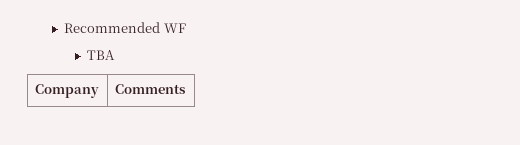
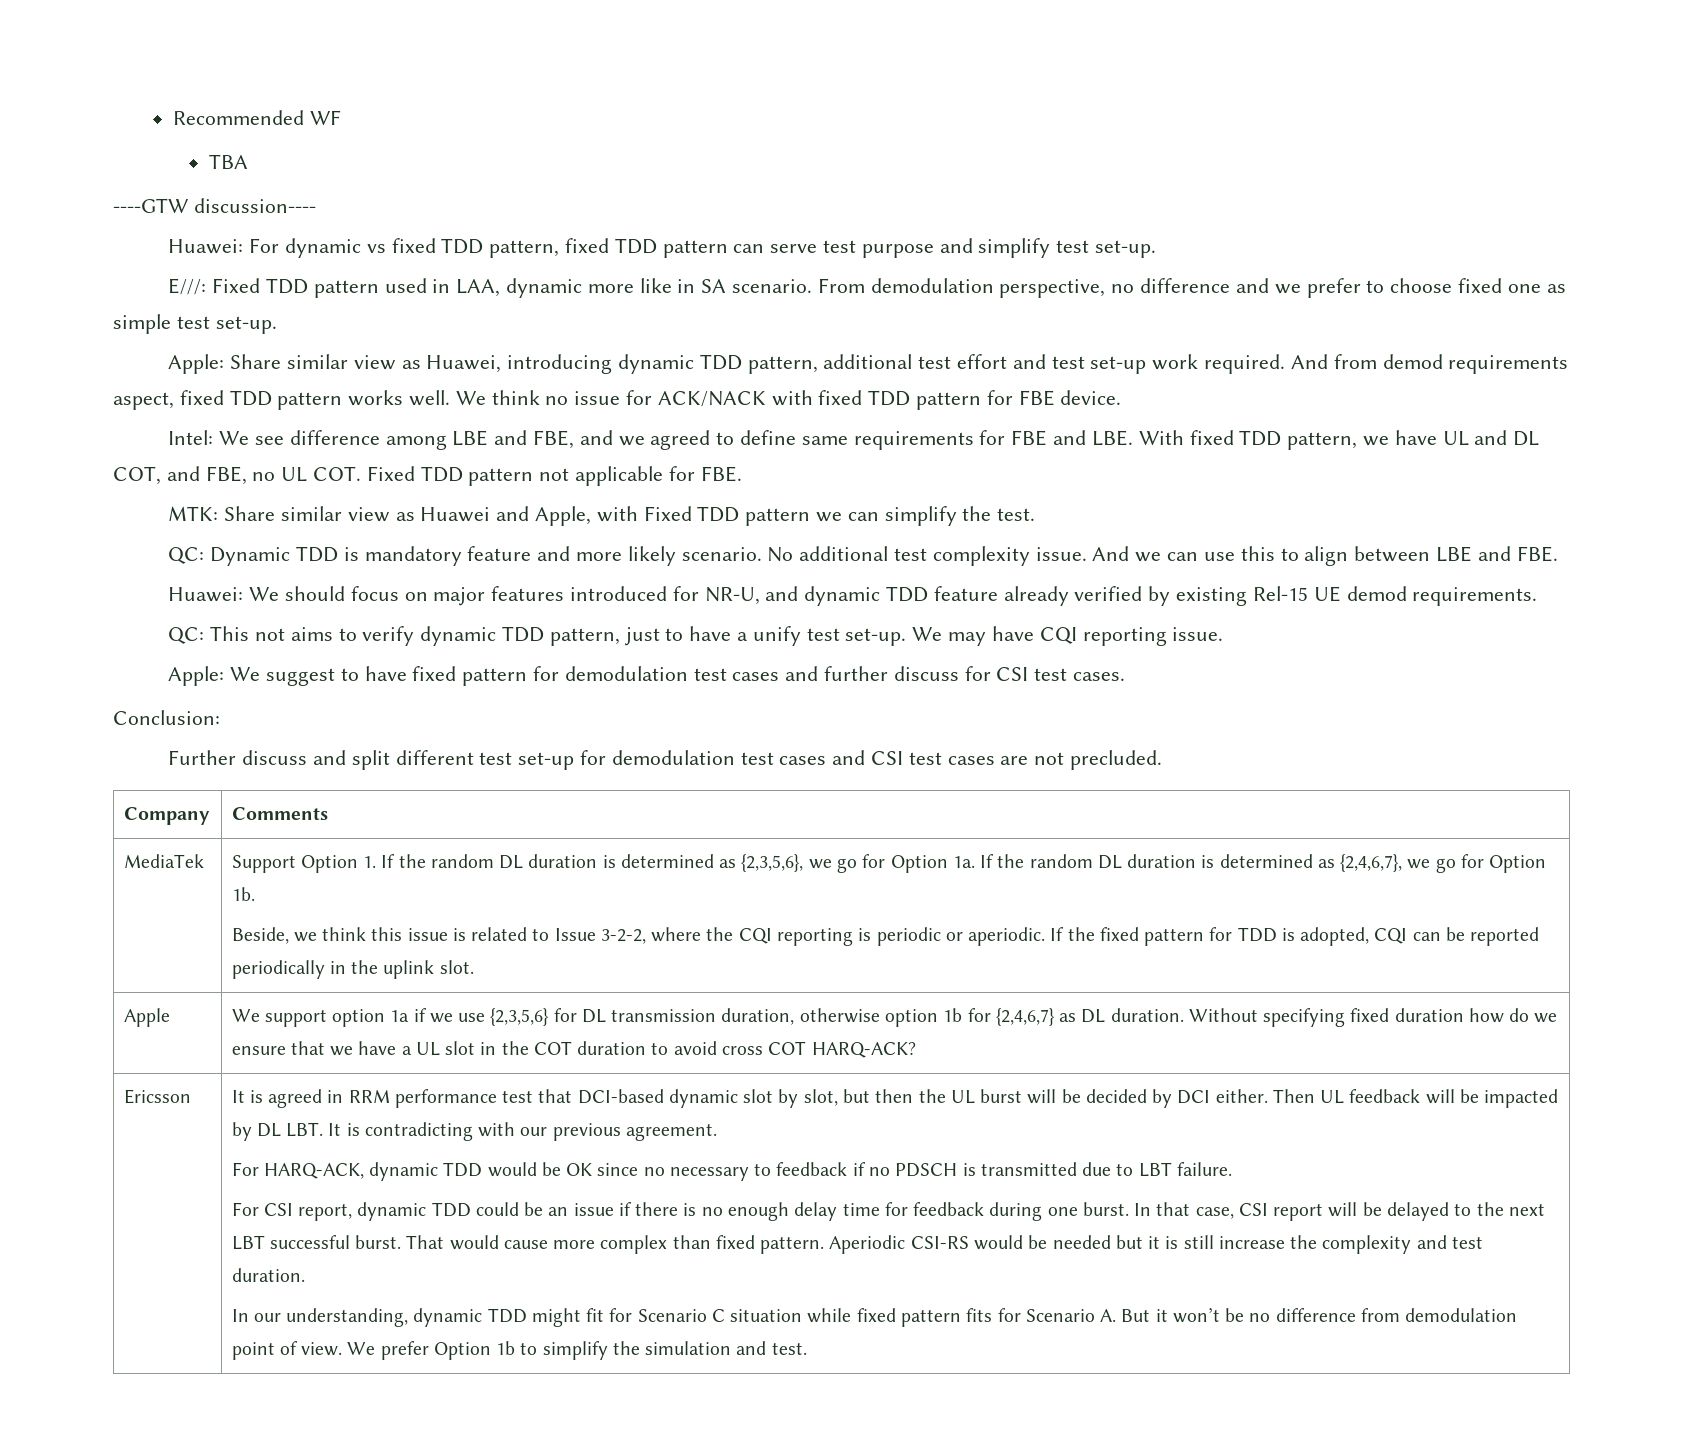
[34,84,99,98] [114,84,186,94] // Company | Comments -> [113,198,316,213] [168,238,1157,258] [168,278,1566,298] [113,314,277,334] [168,354,1569,374] [113,390,1122,410] [168,430,1540,450] [113,466,742,486] [168,506,1036,526] [168,546,1558,566] [168,586,1538,606] [168,626,1224,646] [168,666,1126,686] [113,710,220,725] [168,750,1163,770] [123,807,210,825] [231,807,328,820] [123,854,204,868] [231,854,1547,873] [231,887,255,901] [231,927,1540,946] [231,960,474,979] [123,1008,170,1027] [231,1008,1558,1027] [231,1041,916,1058] [123,1089,191,1104] [231,1089,1559,1108] [231,1122,717,1141] [231,1162,1232,1181] [231,1202,1545,1221] [231,1235,1483,1254] [231,1268,305,1282] [231,1308,1518,1327] [231,1341,807,1360] // ----GTW discussion---- // Huawei: For dynamic vs fixed TDD pattern, fixed TDD pattern can serve test purpose and simplify test set-up. // E///: Fixed TDD pattern used in LAA, dynamic more like in SA scenario. From demodulation perspective, no difference and we prefer to choose fixed one as simple test set-up. // Apple: Share similar view as Huawei, introducing dynamic TDD pattern, additional test effort and test set-up work required. And from demod requirements aspect, fixed TDD pattern works well. We think no issue for ACK/NACK with fixed TDD pattern for FBE device. // Intel: We see difference among LBE and FBE, and we agreed to define same requirements for FBE and LBE. With fixed TDD pattern, we have UL and DL COT, and FBE, no UL COT. Fixed TDD pattern not applicable for FBE. // MTK: Share similar view as Huawei and Apple, with Fixed TDD pattern we can simplify the test. // QC: Dynamic TDD is mandatory feature and more likely scenario. No additional test complexity issue. And we can use this to align between LBE and FBE. // Huawei: We should focus on major features introduced for NR-U, and dynamic TDD feature already verified by existing Rel-15 UE demod requirements. // QC: This not aims to verify dynamic TDD pattern, just to have a unify test set-up. We may have CQI reporting issue. // Apple: We suggest to have fixed pattern for demodulation test cases and further discuss for CSI test cases. // Conclusion: // Further discuss and split different test set-up for demodulation test cases and CSI test cases are not precluded. // Company | Comments // MediaTek | Support Option 1. If the random DL duration is determined as {2,3,5,6}, we go for Option 1a. If the random DL duration is determined as {2,4,6,7}, we go for Option 1b. // Beside, we think this issue is related to Issue 3-2-2, where the CQI reporting is periodic or aperiodic. If the fixed pattern for TDD is adopted, CQI can be reported periodically in the uplink slot. // Apple | We support option 1a if we use {2,3,5,6} for DL transmission duration, otherwise option 1b for {2,4,6,7} as DL duration. Without specifying fixed duration how do we ensure that we have a UL slot in the COT duration to avoid cross COT HARQ-ACK? // Ericsson | It is agreed in RRM performance test that DCI-based dynamic slot by slot, but then the UL burst will be decided by DCI either. Then UL feedback will be impacted by DL LBT. It is contradicting with our previous agreement. // For HARQ-ACK, dynamic TDD would be OK since no necessary to feedback if no PDSCH is transmitted due to LBT failure. // For CSI report, dynamic TDD could be an issue if there is no enough delay time for feedback during one burst. In that case, CSI report will be delayed to the next LBT successful burst. That would cause more complex than fixed pattern. Aperiodic CSI-RS would be needed but it is still increase the complexity and test duration. // In our understanding, dynamic TDD might fit for Scenario C situation while fixed pattern fits for Scenario A. But it won’t be no difference from demodulation point of view. We prefer Option 1b to simplify the simulation and test.

